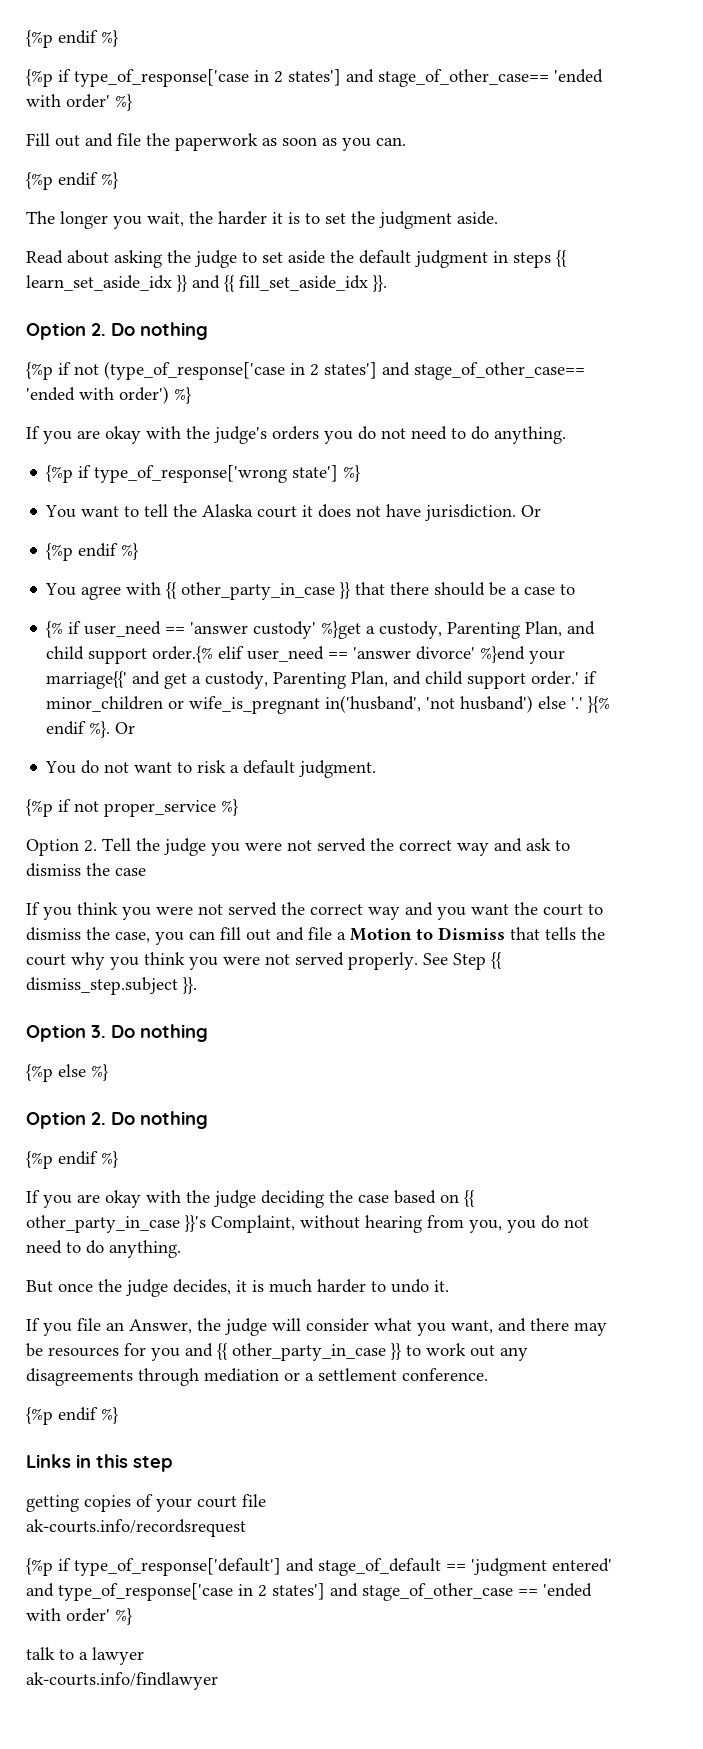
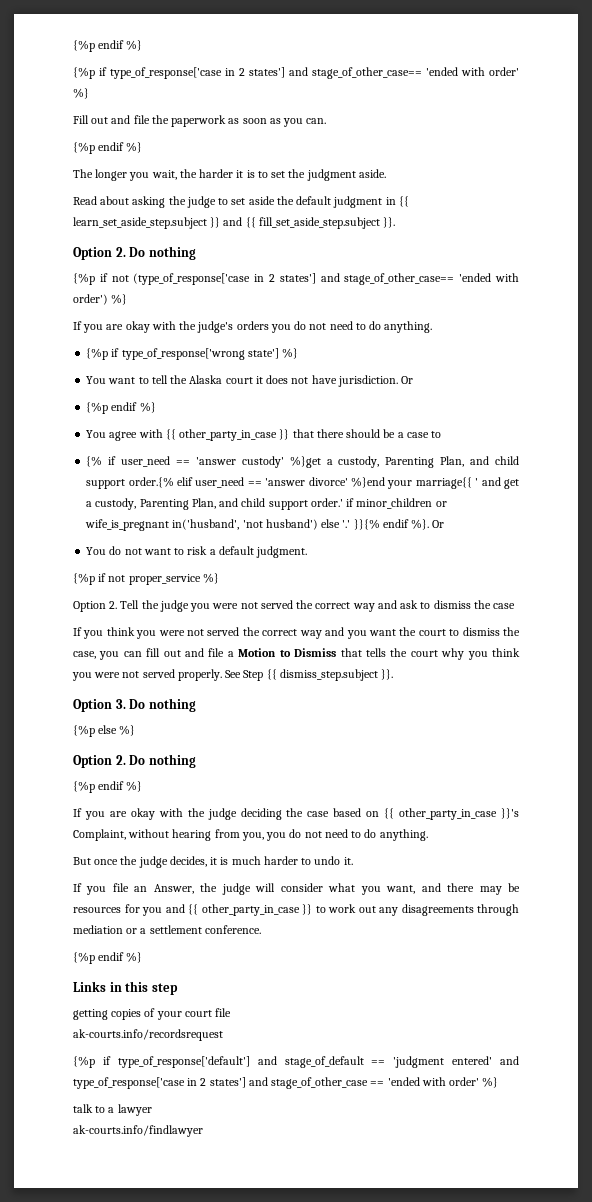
[513,250,566,268] [26,275,172,291] steps {{ learn_set_aside_idx -> [398,196,409,207] [73,217,207,229] {{ learn_set_aside_step.subject
[239,275,368,291] fill_set_aside_idx -> [258,217,380,229] fill_set_aside_step.subject
[46,671,128,689] marriage{{' -> [415,477,479,489] marriage{{ '
[588,696,611,713] }{% -> [353,519,380,530] }}{%

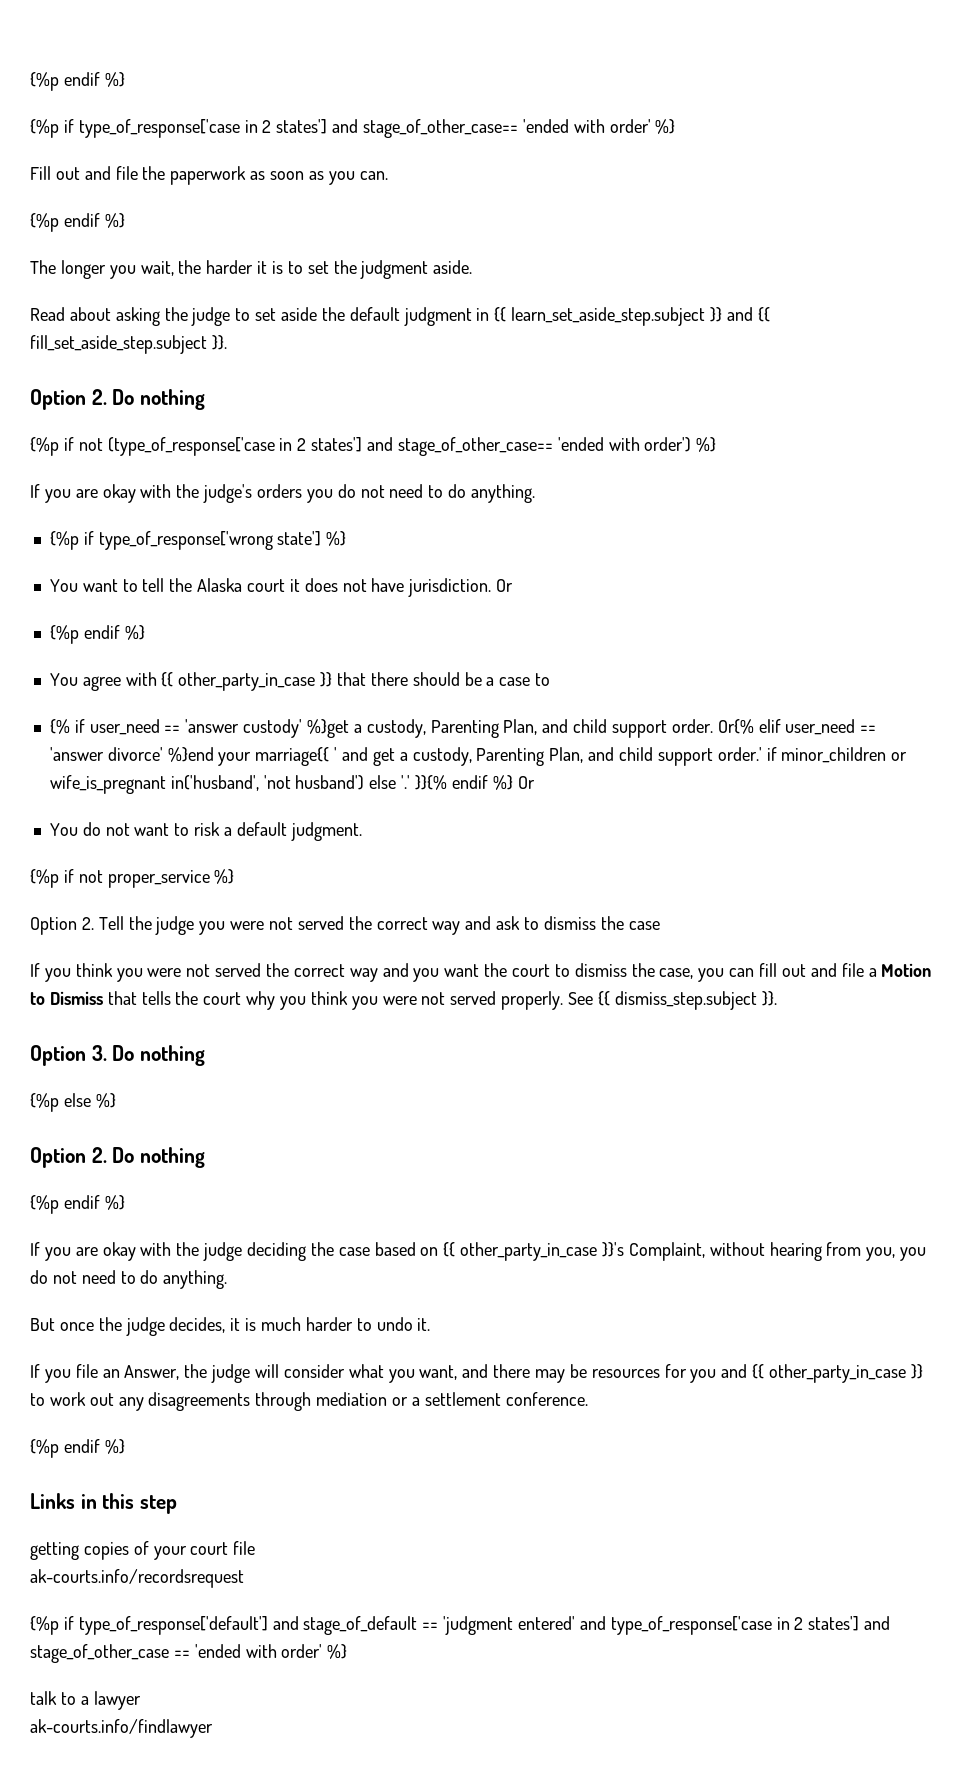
[128,477,174,488] order.{% -> [671,719,754,734] order. Or{%
[411,519,430,530] %}. -> [492,775,513,790] %}
[243,670,264,681] Step -> (594, 998) none

